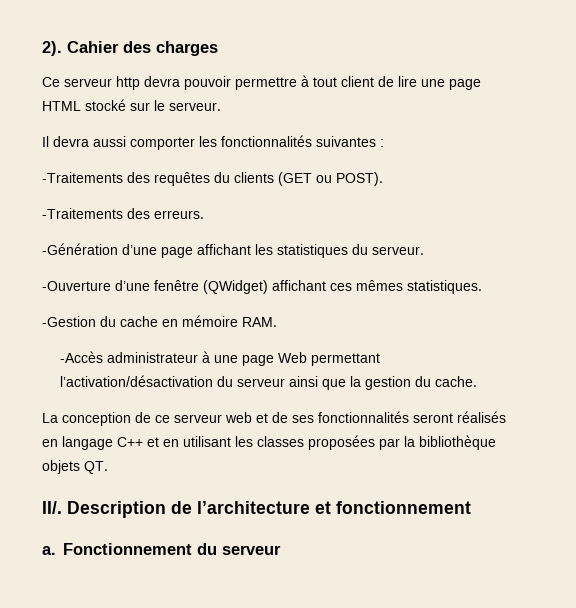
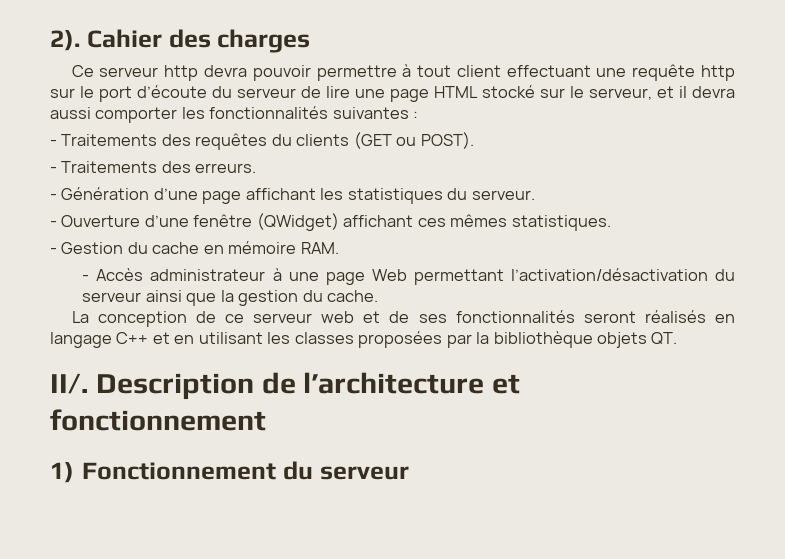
(374, 81) none -> [506,64,736,81] [50,85,296,102] effectuant une requête http sur le port d’écoute du serveur
[169,102,221,111] [42,136,49,147] serveur. // Il -> [589,86,687,100] serveur, et il
[42,172,123,183] -Traitements -> [50,134,158,146] - Traitements
[42,208,123,219] -Traitements -> [50,161,158,173] - Traitements
[42,243,118,255] -Génération -> [50,187,150,200] - Génération
[42,281,111,291] -Ouverture -> [50,215,141,227] - Ouverture
[42,316,96,327] -Gestion -> [50,242,124,254] - Gestion
[60,351,104,363] -Accès -> [82,268,144,281] - Accès
[42,546,56,555] a. -> [50,462,74,483] 1)

